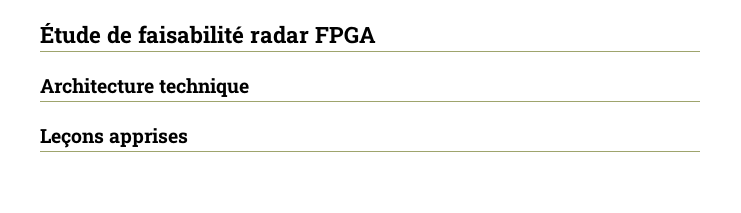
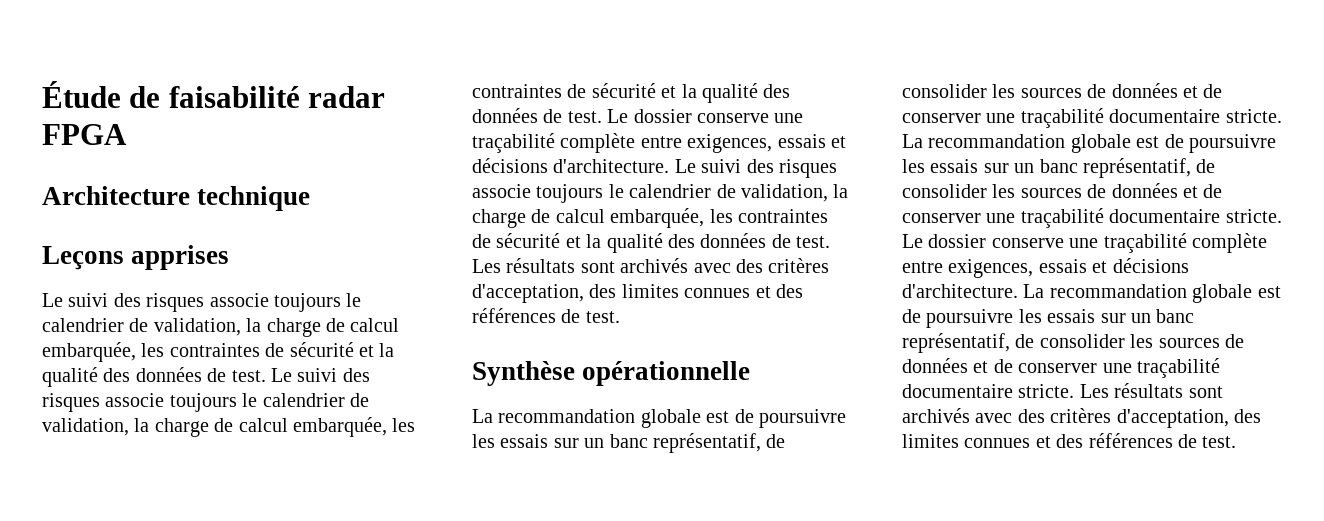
(189, 137) none -> [42,293,362,312] [42,318,400,337] [42,342,395,362] [42,367,370,387] [42,393,369,412] [42,417,416,437] [472,83,791,103] [472,108,804,123] [472,133,846,153] [472,158,837,178] [472,184,849,203] [472,208,828,228] [472,233,831,253] [472,258,830,273] [472,284,803,303] [472,308,620,323] [472,361,751,386] [472,409,846,428] [472,433,786,453] [902,83,1223,98] [902,108,1282,128] [902,134,1276,153] [902,158,1216,178] [902,183,1223,198] [902,208,1282,228] [902,233,1267,253] [902,258,1189,278] [902,284,1281,303] [902,309,1195,328] [902,333,1244,353] [902,358,1220,378] [902,383,1223,398] [902,408,1261,428] [902,433,1237,448] // Le suivi des risques associe toujours le calendrier de validation, la charge de calcul embarquée, les contraintes de sécurité et la qualité des données de test. Le suivi des risques associe toujours le calendrier de validation, la charge de calcul embarquée, les contraintes de sécurité et la qualité des données de test. Le dossier conserve une traçabilité complète entre exigences, essais et décisions d'architecture. Le suivi des risques associe toujours le calendrier de validation, la charge de calcul embarquée, les contraintes de sécurité et la qualité des données de test. Les résultats sont archivés avec des critères d'acceptation, des limites connues et des références de test. // Synthèse opérationnelle // La recommandation globale est de poursuivre les essais sur un banc représentatif, de consolider les sources de données et de conserver une traçabilité documentaire stricte. La recommandation globale est de poursuivre les essais sur un banc représentatif, de consolider les sources de données et de conserver une traçabilité documentaire stricte. Le dossier conserve une traçabilité complète entre exigences, essais et décisions d'architecture. La recommandation globale est de poursuivre les essais sur un banc représentatif, de consolider les sources de données et de conserver une traçabilité documentaire stricte. Les résultats sont archivés avec des critères d'acceptation, des limites connues et des références de test.

